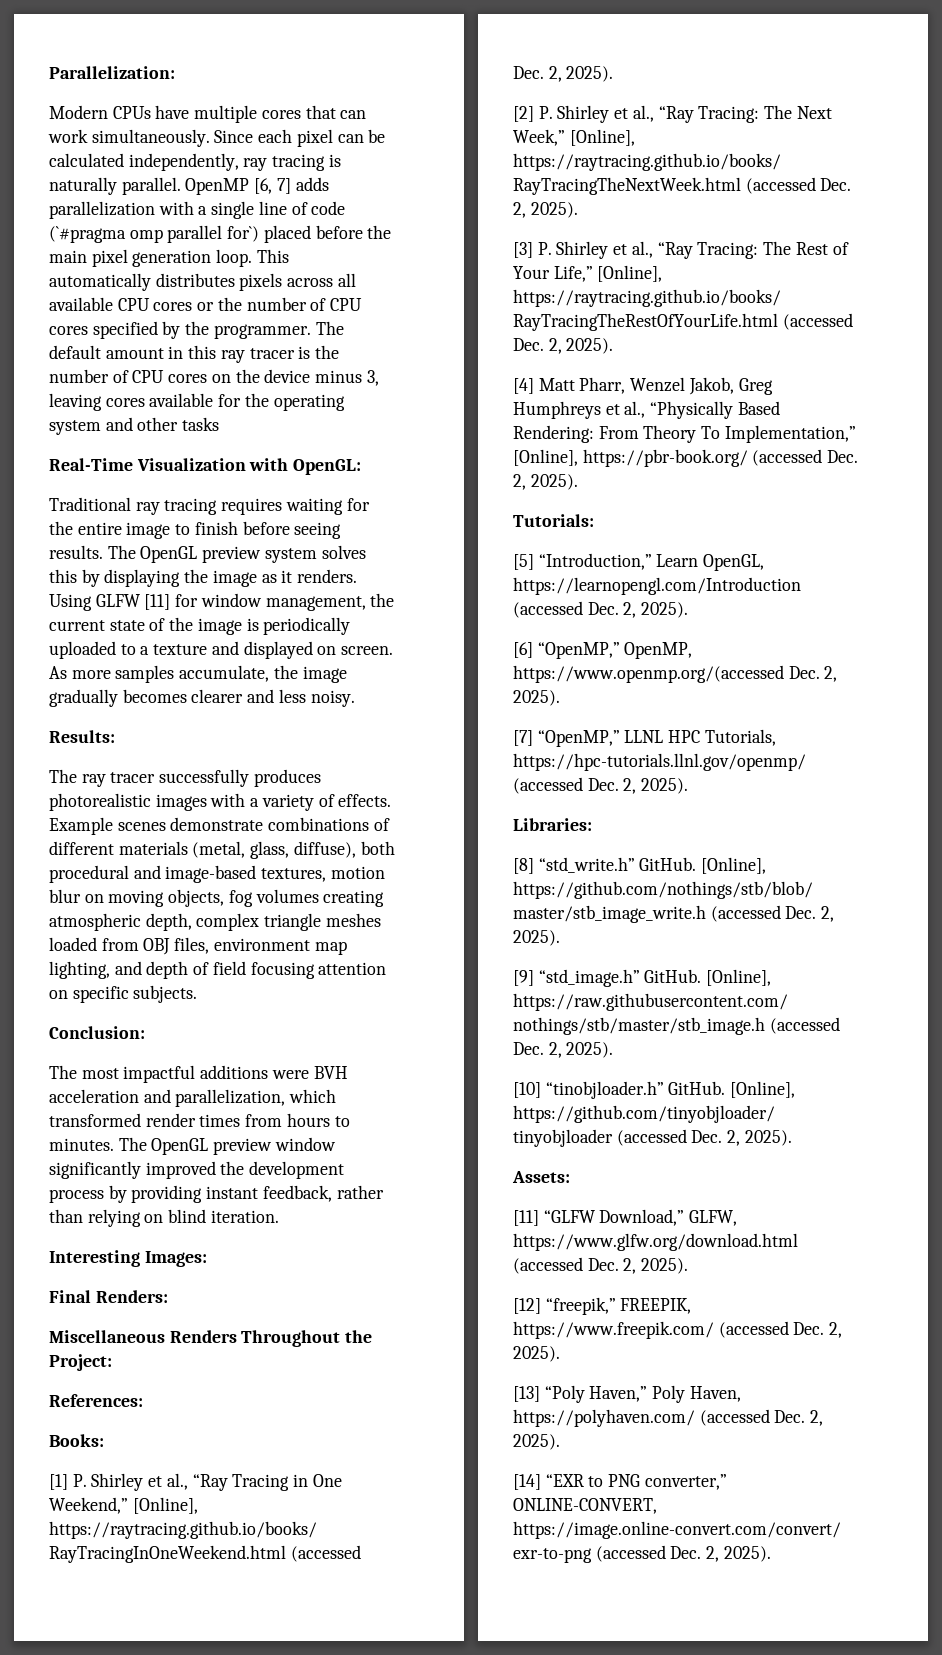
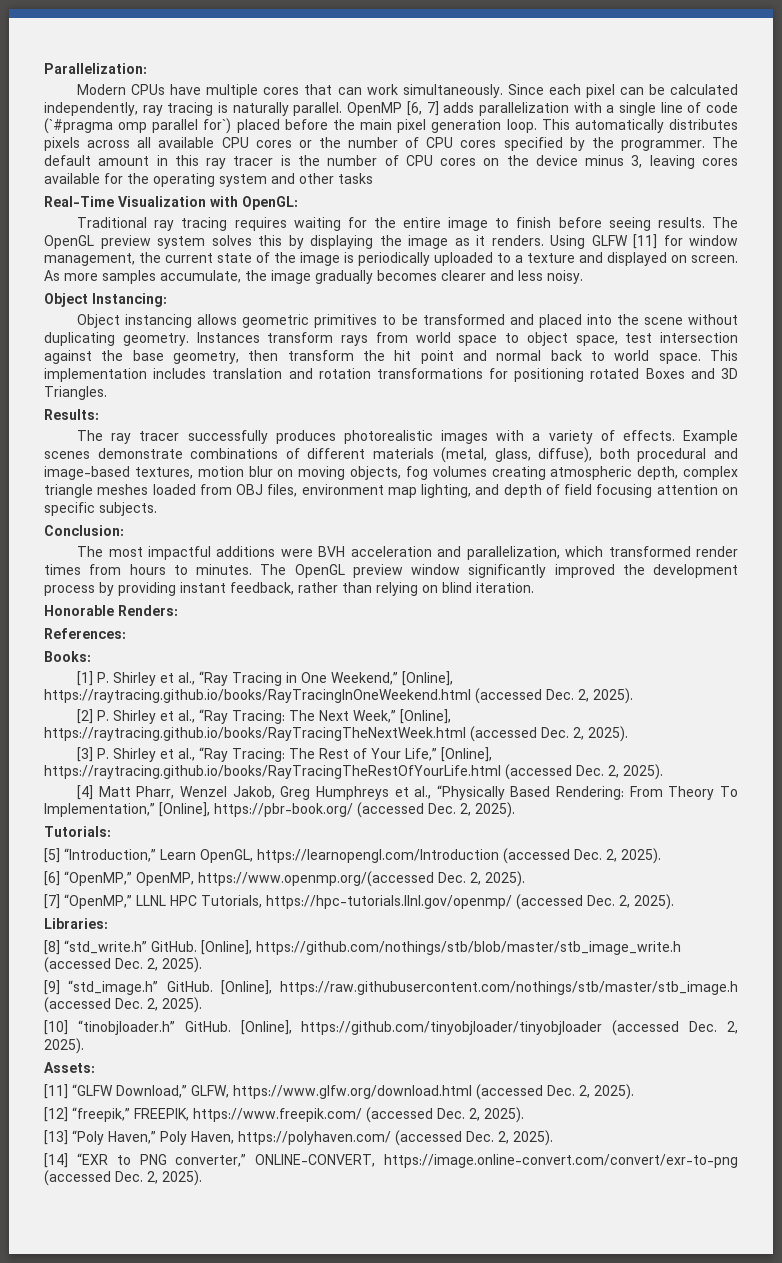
(355, 698) none -> [44,293,167,307] [77,314,738,328] [44,332,738,346] [44,350,738,364] [44,368,738,382] [44,386,107,400] // Object Instancing: // Object instancing allows geometric primitives to be transformed and placed into the scene without duplicating geometry. Instances transform rays from world space to object space, test intersection against the base geometry, then transform the hit point and normal back to world space. This implementation includes translation and rotation transformations for positioning rotated Boxes and 3D Triangles.
[49,1250,207,1267] [49,1290,168,1303] [49,1330,373,1347] [49,1354,112,1371] Interesting Images: // Final Renders: // Miscellaneous Renders Throughout the Project: -> [44,605,178,616] Honorable Renders:

